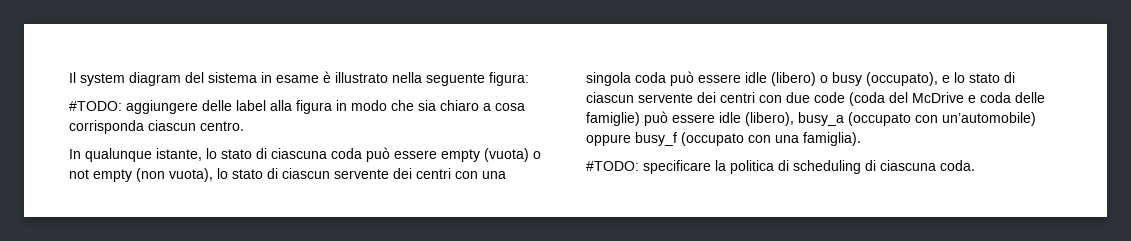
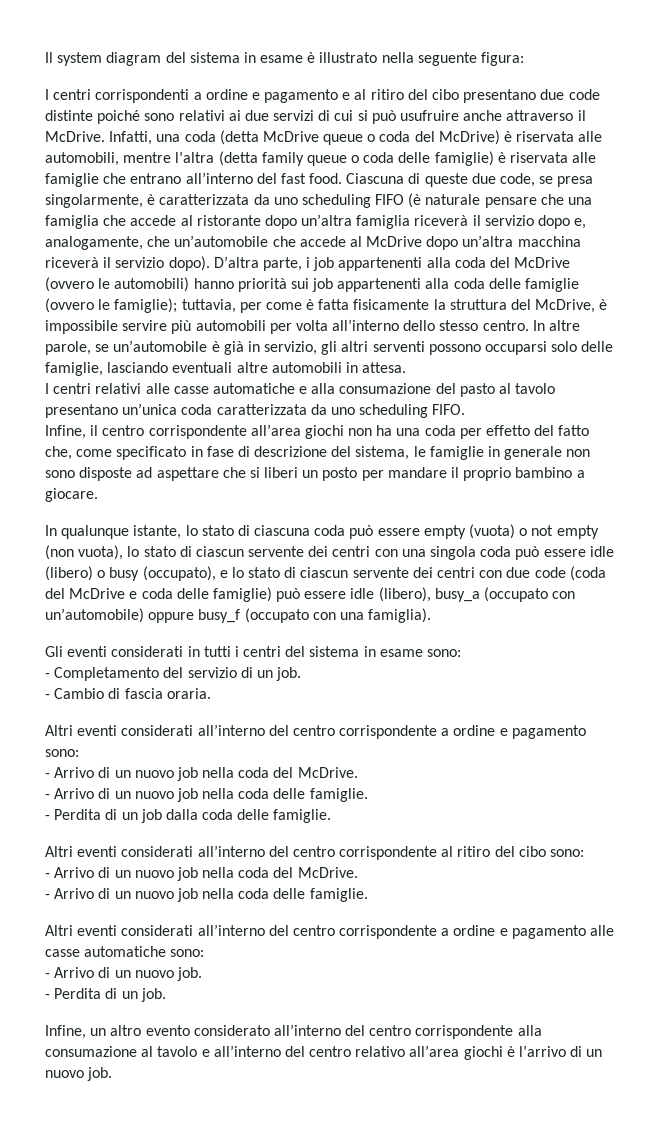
[69,100,525,114] [69,120,244,134] #TODO: aggiungere delle label alla figura in modo che sia chiaro a cosa corrisponda ciascun centro. -> [45,89,600,103] [45,110,586,124] [45,130,603,145] [45,151,597,166] [45,172,594,187] [45,193,593,208] [45,214,587,229] [45,235,581,250] [45,256,571,271] [45,277,580,292] [45,298,608,313] [45,319,581,334] [45,340,614,355] [45,362,407,376] [45,383,556,397] [45,403,466,418] [45,424,590,439] [45,446,591,460] [45,467,585,481] [45,488,98,502] I centri corrispondenti a ordine e pagamento e al ritiro del cibo presentano due code distinte poiché sono relativi ai due servizi di cui si può usufruire anche attraverso il McDrive. Infatti, una coda (detta McDrive queue o coda del McDrive) è riservata alle automobili, mentre l’altra (detta family queue o coda delle famiglie) è riservata alle famiglie che entrano all’interno del fast food. Ciascuna di queste due code, se presa singolarmente, è caratterizzata da uno scheduling FIFO (è naturale pensare che una famiglia che accede al ristorante dopo un’altra famiglia riceverà il servizio dopo e, analogamente, che un’automobile che accede al McDrive dopo un’altra macchina riceverà il servizio dopo). D’altra parte, i job appartenenti alla coda del McDrive (ovvero le automobili) hanno priorità sui job appartenenti alla coda delle famiglie (ovvero le famiglie); tuttavia, per come è fatta fisicamente la struttura del McDrive, è impossibile servire più automobili per volta all’interno dello stesso centro. In altre parole, se un’automobile è già in servizio, gli altri serventi possono occuparsi solo delle famiglie, lasciando eventuali altre automobili in attesa. // I centri relativi alle casse automatiche e alla consumazione del pasto al tavolo presentano un’unica coda caratterizzata da uno scheduling FIFO. // Infine, il centro corrispondente all’area giochi non ha una coda per effetto del fatto che, come specificato in fase di descrizione del sistema, le famiglie in generale non sono disposte ad aspettare che si liberi un posto per mandare il proprio bambino a giocare.
[586,160,975,174] #TODO: specificare la politica di scheduling di ciascuna coda. -> [45,646,462,657] [45,667,302,681] [45,688,211,699] [45,724,586,739] [45,749,79,757] [45,767,358,781] [45,788,368,802] [45,809,332,823] [45,845,585,860] [45,867,358,881] [45,888,368,902] [45,924,615,939] [45,946,205,957] [45,967,202,981] [45,988,166,1002] [45,1024,542,1039] [45,1045,603,1060] [45,1067,113,1081] Gli eventi considerati in tutti i centri del sistema in esame sono: // - Completamento del servizio di un job. // - Cambio di fascia oraria. // Altri eventi considerati all’interno del centro corrispondente a ordine e pagamento sono: // - Arrivo di un nuovo job nella coda del McDrive. // - Arrivo di un nuovo job nella coda delle famiglie. // - Perdita di un job dalla coda delle famiglie. // Altri eventi considerati all’interno del centro corrispondente al ritiro del cibo sono: // - Arrivo di un nuovo job nella coda del McDrive. // - Arrivo di un nuovo job nella coda delle famiglie. // Altri eventi considerati all’interno del centro corrispondente a ordine e pagamento alle casse automatiche sono: // - Arrivo di un nuovo job. // - Perdita di un job. // Infine, un altro evento considerato all’interno del centro corrispondente alla consumazione al tavolo e all’interno del centro relativo all’area giochi è l’arrivo di un nuovo job.

